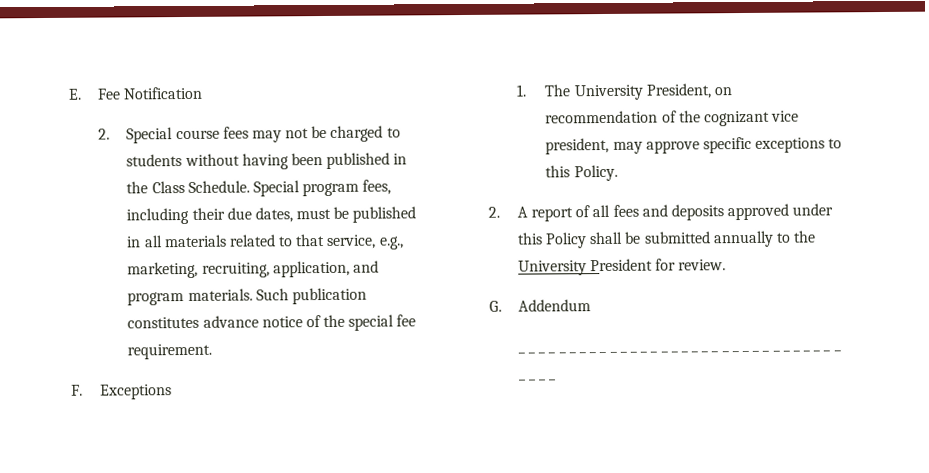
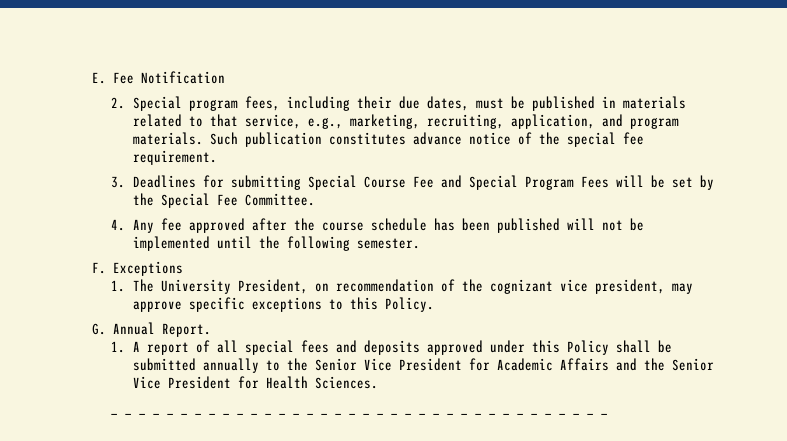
[175,125,401,143] [126,152,408,170] [126,180,300,197] course fees may not be charged to students without having been published in the Class Schedule. Special -> (182, 103) none
[143,235,163,248] all -> (616, 102) none
(213, 351) none -> [111,175,714,190] [132,193,315,208] [111,218,644,233] [132,236,420,251] // 3. Deadlines for submitting Special Course Fee and Special Program Fees will be set by the Special Fee Committee. // 4. Any fee approved after the course schedule has been published will not be implemented until the following semester.
[488,206,501,218] 2. -> [92,322,212,337] [111,341,126,353] G. Annual Report. // 1.
(611, 211) none -> [244,340,294,355] special
[517,258,727,276] [489,299,591,312] University President for review. // G. Addendum -> [314,358,714,371] [132,376,378,389] Senior Vice President for Academic Affairs and the Senior Vice President for Health Sciences.

